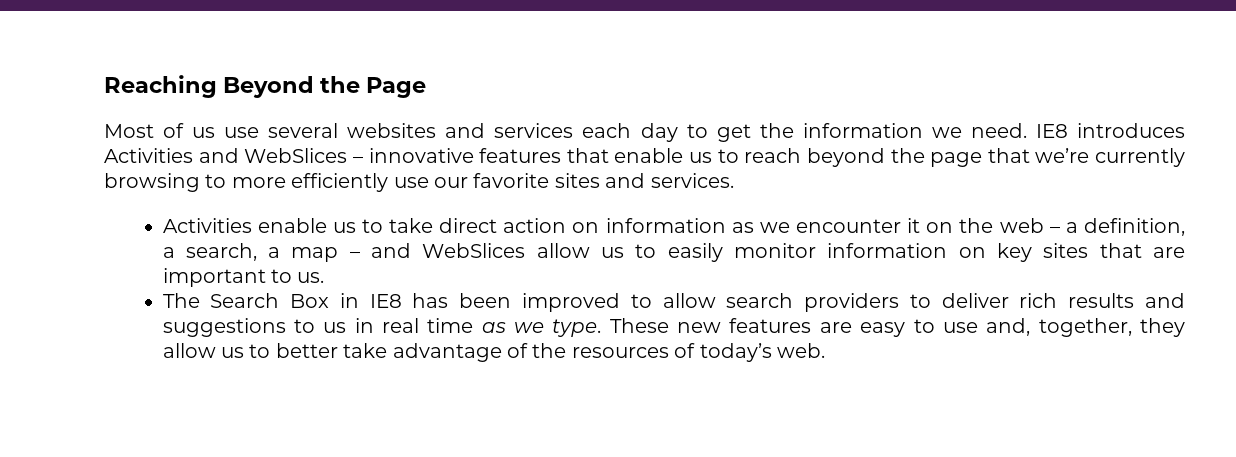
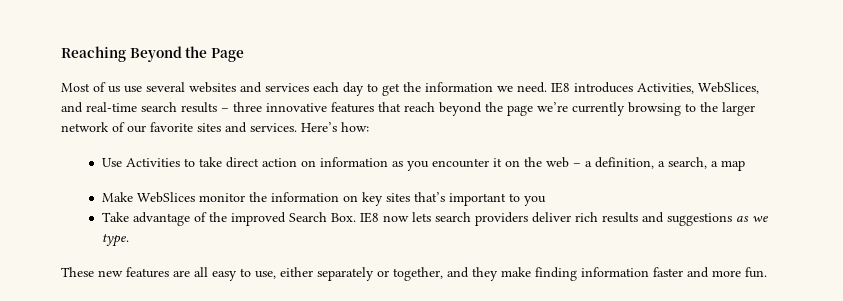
[104,148,739,163] Activities and WebSlices – innovative features that enable us to -> [637,82,759,94] [61,102,401,113] Activities, WebSlices, and real-time search results – three innovative features that
[987,148,1030,163] that -> (533, 110) none
[231,173,429,192] more efficiently use -> [700,102,755,116] [61,122,125,132] the larger network of
[162,218,356,233] // Activities enable us -> [301,122,369,132] [102,158,181,167] Here’s how: // Use Activities
[759,222,790,233] we -> [407,161,430,171] you
[349,243,1186,262] [162,268,325,287] [162,293,716,312] – and WebSlices allow us to easily monitor information on key sites that are important to us. // The Search Box in IE8 has been improved to allow -> [102,192,547,206] [102,212,432,226] // Make WebSlices monitor the information on key sites that’s important to you // Take advantage of the improved Search Box. IE8 now lets
[909,294,931,308] to -> (529, 219) none
[293,318,474,333] to us in real time -> (733, 219) none
(602, 328) none -> (130, 240) //
(852, 327) none -> [194,267,208,277] all
[942,318,1185,337] [162,343,825,362] use and, together, they allow us to better take advantage of the resources of today’s web. -> [255,267,767,281] use, either separately or together, and they make finding information faster and more fun.

